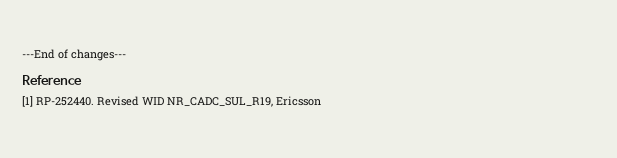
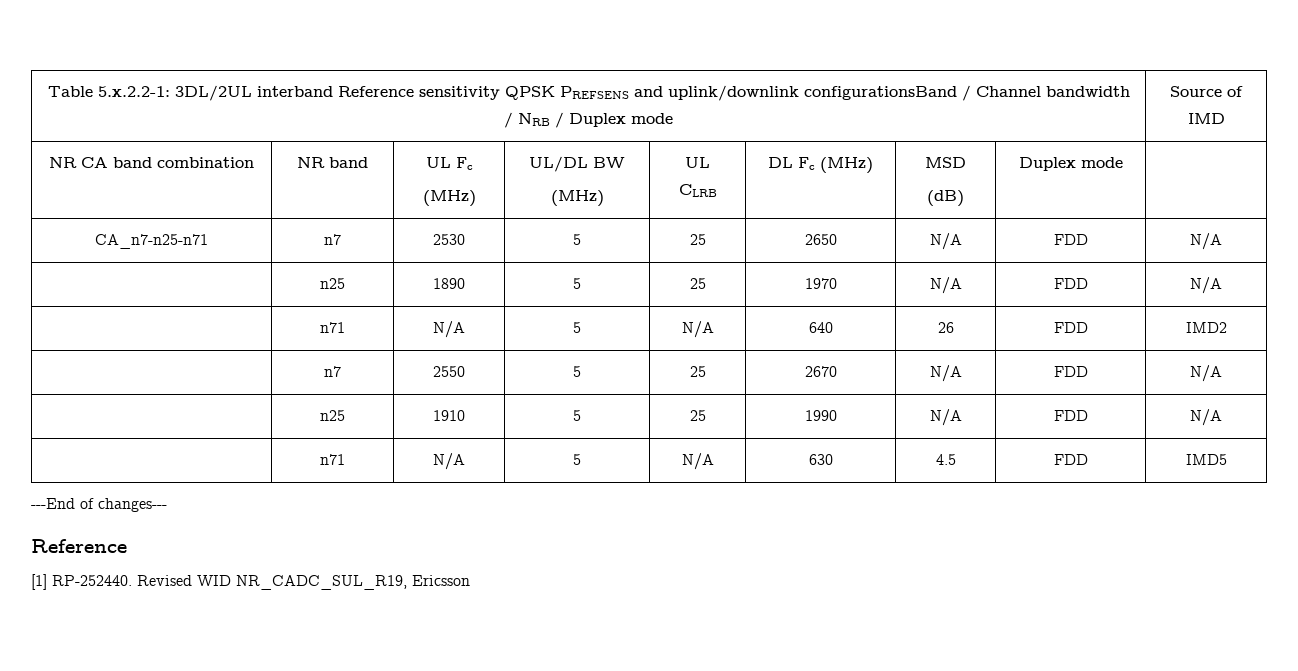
(22, 54) none -> [47,85,1130,101] [504,112,673,128] [1170,86,1243,97] [1187,113,1225,124] [49,157,254,168] [297,157,368,168] [425,157,473,170] [422,190,476,207] [529,156,625,172] [550,190,604,207] [685,157,710,168] [678,184,717,197] [768,157,873,174] [925,157,966,168] [927,190,964,207] [1018,157,1123,171] [95,234,208,249] [324,234,341,245] [433,234,465,245] [573,234,581,245] [689,234,706,245] [804,234,837,245] [929,233,962,250] [1053,234,1088,245] [1190,233,1222,250] [320,278,345,289] [433,278,465,289] [573,278,581,289] [689,278,706,289] [804,278,837,289] [929,277,962,294] [1053,278,1088,289] [1190,277,1222,294] [320,322,345,333] [433,321,465,338] [573,322,581,333] [681,321,714,338] [808,322,833,333] [937,322,954,333] [1053,322,1088,333] [1185,322,1227,333] [324,366,341,377] [433,366,465,377] [573,366,581,377] [689,366,706,377] [804,366,837,377] [929,365,962,382] [1053,366,1088,377] [1190,365,1222,382] [320,410,345,421] [433,410,465,421] [573,410,581,421] [689,410,706,421] [804,410,837,421] [929,409,962,426] [1053,410,1088,421] [1190,409,1222,426] [320,454,345,465] [433,453,465,470] [573,454,581,465] [681,453,714,470] [808,454,833,465] [935,454,956,465] [1053,454,1088,465] [1185,454,1227,465] Table 5.x.2.2-1: 3DL/2UL interband Reference sensitivity QPSK PREFSENS and uplink/downlink configurationsBand / Channel bandwidth / NRB / Duplex mode | Source of IMD // NR CA band combination | NR band | UL Fc // (MHz) | UL/DL BW // (MHz) | UL // CLRB | DL Fc (MHz) | MSD // (dB) | Duplex mode | // CA_n7-n25-n71 | n7 | 2530 | 5 | 25 | 2650 | N/A | FDD | N/A // | n25 | 1890 | 5 | 25 | 1970 | N/A | FDD | N/A // | n71 | N/A | 5 | N/A | 640 | 26 | FDD | IMD2 // | n7 | 2550 | 5 | 25 | 2670 | N/A | FDD | N/A // | n25 | 1910 | 5 | 25 | 1990 | N/A | FDD | N/A // | n71 | N/A | 5 | N/A | 630 | 4.5 | FDD | IMD5 //

